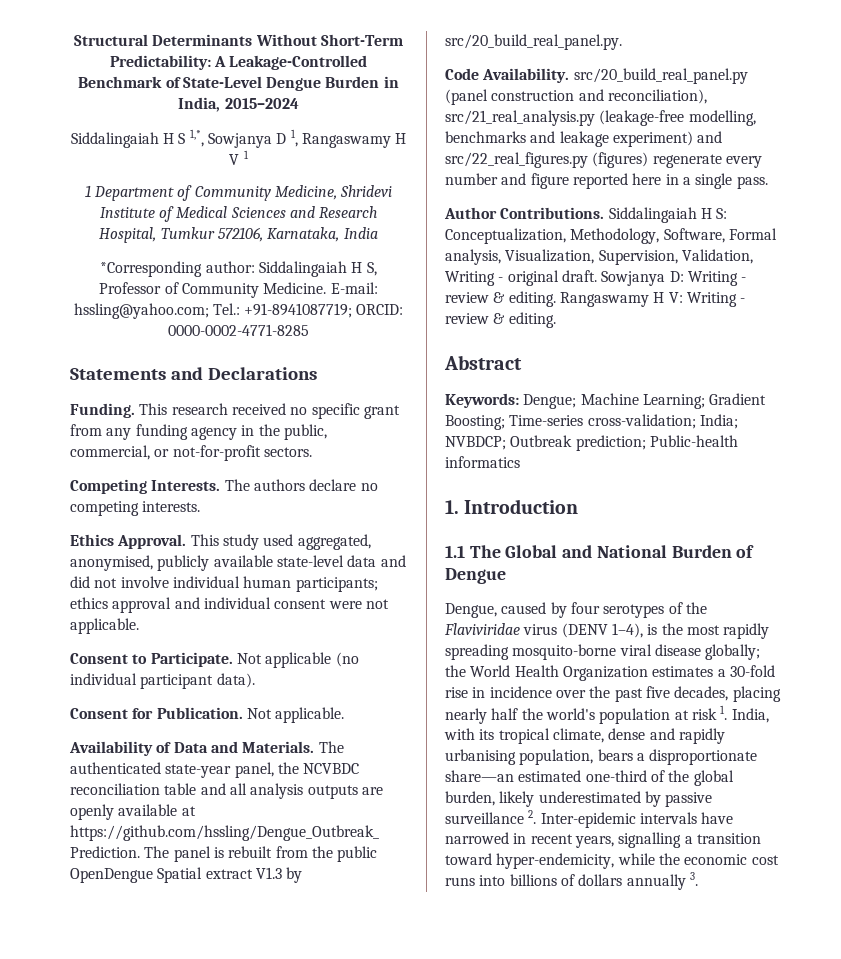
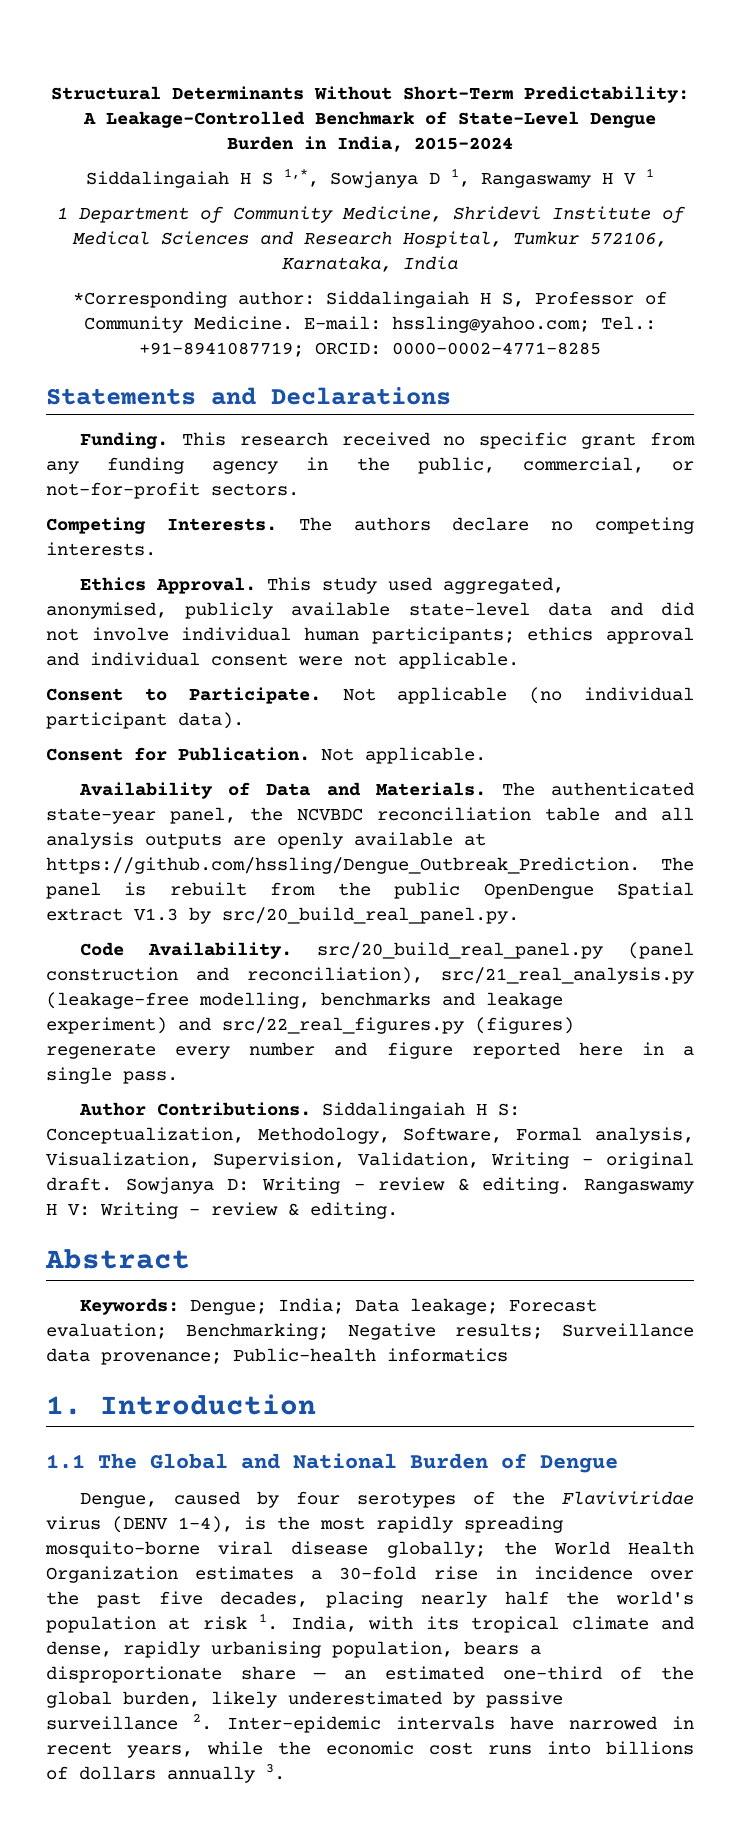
[580,393,767,409] [445,414,738,430] [445,435,646,451] Machine Learning; Gradient Boosting; Time-series cross-validation; India; NVBDCP; Outbreak prediction; -> [278,1298,598,1315] [46,1323,694,1340] [46,1348,222,1365] India; Data leakage; Forecast evaluation; Benchmarking; Negative results; Surveillance data provenance;
[552,728,675,743] climate, dense and -> [571,1616,695,1630] [46,1641,112,1657] climate and dense,
[445,770,514,782] share—an -> [240,1666,367,1680] share — an
[618,832,761,848] [445,853,615,869] signalling a transition toward hyper-endemicity, -> (193, 1751) none

